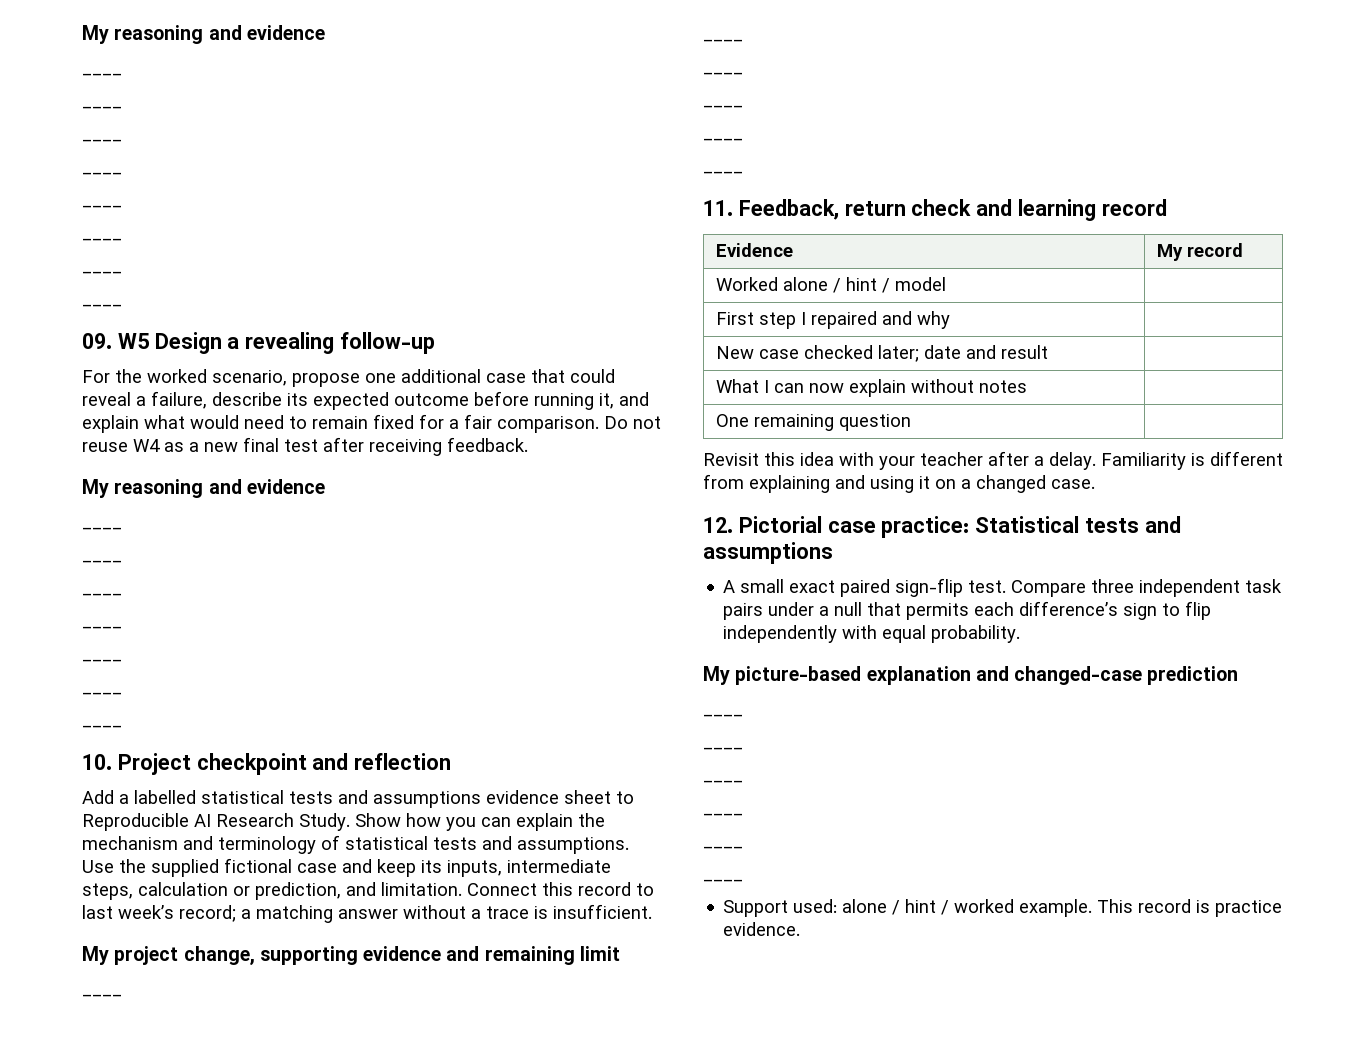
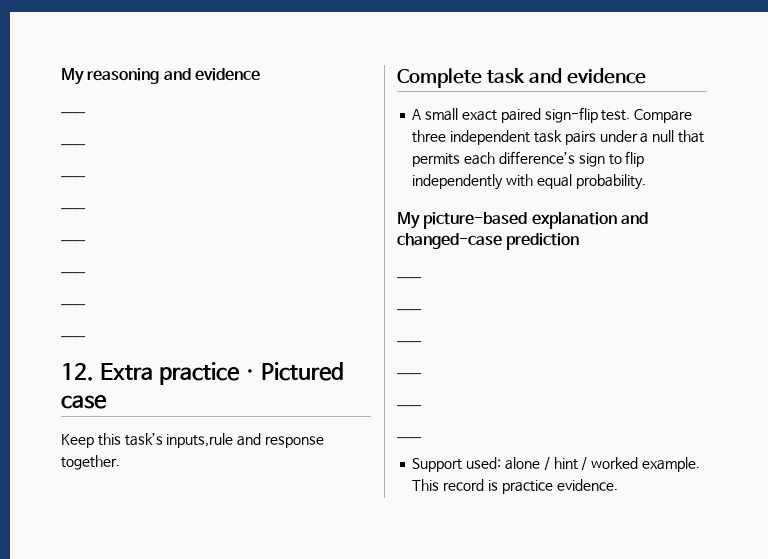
[82,332,436,354] [82,369,615,387] [82,391,649,410] [82,414,661,433] [82,437,528,456] [82,479,325,498] [82,527,122,530] [82,560,122,563] [82,593,122,596] [82,626,122,629] [82,659,122,662] [82,692,122,695] [82,725,122,728] [82,753,452,775] [82,790,634,808] [82,813,605,831] [82,835,629,854] [82,858,611,877] [82,882,654,900] [82,904,652,923] [82,946,620,965] [82,994,122,997] [703,39,743,42] [703,72,743,75] [703,105,743,108] [703,138,743,141] [703,171,743,174] [703,199,1167,221] [716,243,794,257] [1157,243,1244,261] [716,277,947,293] [716,311,951,329] [716,345,1049,362] [716,379,1028,397] [716,414,912,431] [703,451,1283,470] [703,474,1095,493] [703,516,1181,538] [703,542,833,564] 09. W5 Design a revealing follow-up // For the worked scenario, propose one additional case that could reveal a failure, describe its expected outcome before running it, and explain what would need to remain fixed for a fair comparison. Do not reuse W4 as a new final test after receiving feedback. // My reasoning and evidence // ____ // ____ // ____ // ____ // ____ // ____ // ____ // 10. Project checkpoint and reflection // Add a labelled statistical tests and assumptions evidence sheet to Reproducible AI Research Study. Show how you can explain the mechanism and terminology of statistical tests and assumptions. Use the supplied fictional case and keep its inputs, intermediate steps, calculation or prediction, and limitation. Connect this record to last week’s record; a matching answer without a trace is insufficient. // My project change, supporting evidence and remaining limit // ____ // ____ // ____ // ____ // ____ // ____ // 11. Feedback, return check and learning record // Evidence | My record // Worked alone / hint / model | // First step I repaired and why | // New case checked later; date and result | // What I can now explain without notes | // One remaining question | // Revisit this idea with your teacher after a delay. Familiarity is different from explaining and using it on a changed case. // 12. Pictorial case practice: Statistical tests and assumptions -> [61,362,344,385] [61,395,107,409] [61,432,324,448] [61,455,120,470] [397,68,647,88] 12. Extra practice · Pictured case // Keep this task’s inputs,rule and response together. // Complete task and evidence

